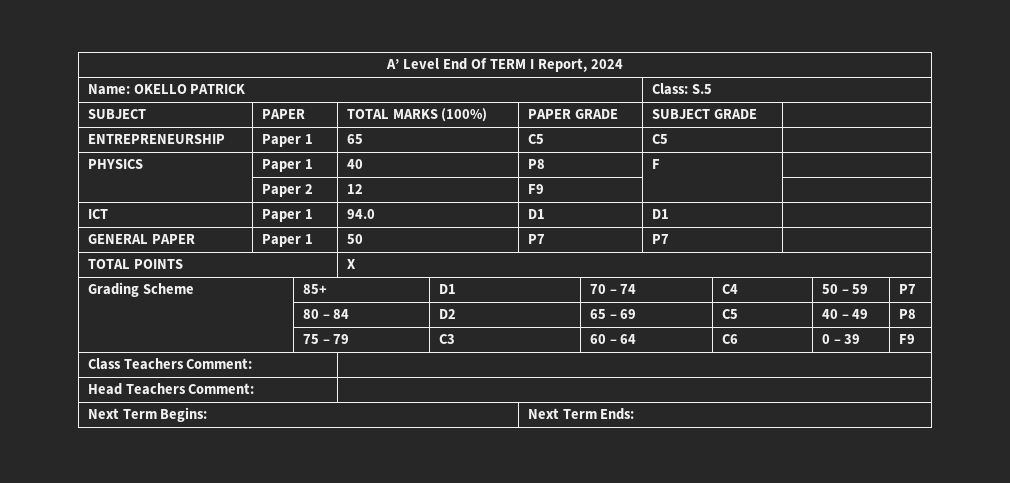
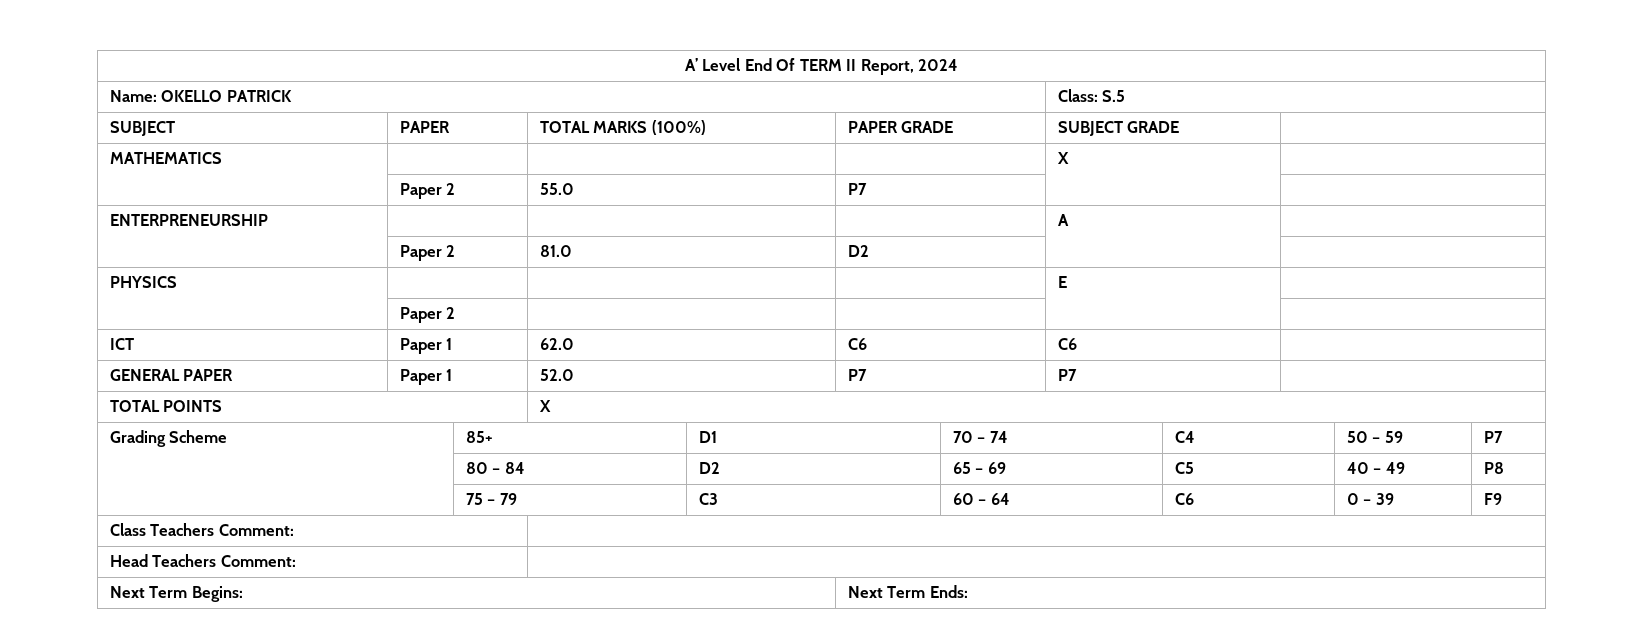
[529,59,534,69] I -> [846,59,857,71] II
[87,134,225,144] [261,134,313,147] [346,134,363,144] [527,134,544,144] [651,134,668,144] [87,159,143,169] [261,159,313,172] [346,159,363,169] [527,159,545,169] [651,159,660,169] [261,184,313,197] [346,184,363,194] [527,184,544,194] ENTREPRENEURSHIP | Paper 1 | 65 | C5 | C5 | // PHYSICS | Paper 1 | 40 | P8 | F | // | Paper 2 | 12 | F9 -> [109,152,222,164] [1056,152,1069,164] [399,183,456,199] [539,183,574,195] [847,183,867,195] [109,214,268,226] [1057,214,1069,226] [399,245,456,261] [539,245,572,257] [847,245,869,257] [109,276,177,288] [1057,276,1067,288] [399,307,456,323] MATHEMATICS | | | | X | // | Paper 2 | 55.0 | P7 | | // ENTERPRENEURSHIP | | | | A | // | Paper 2 | 81.0 | D2 | | // PHYSICS | | | | E | // | Paper 2 | |
[346,209,375,219] [527,209,545,219] [651,209,669,219] 94.0 | D1 | D1 -> [539,338,574,350] [847,338,867,350] [1057,338,1077,350] 62.0 | C6 | C6
[346,234,363,244] 50 -> [539,369,574,381] 52.0

